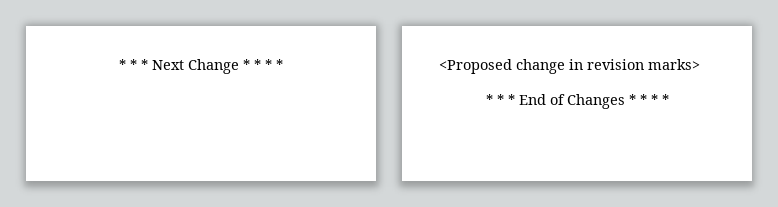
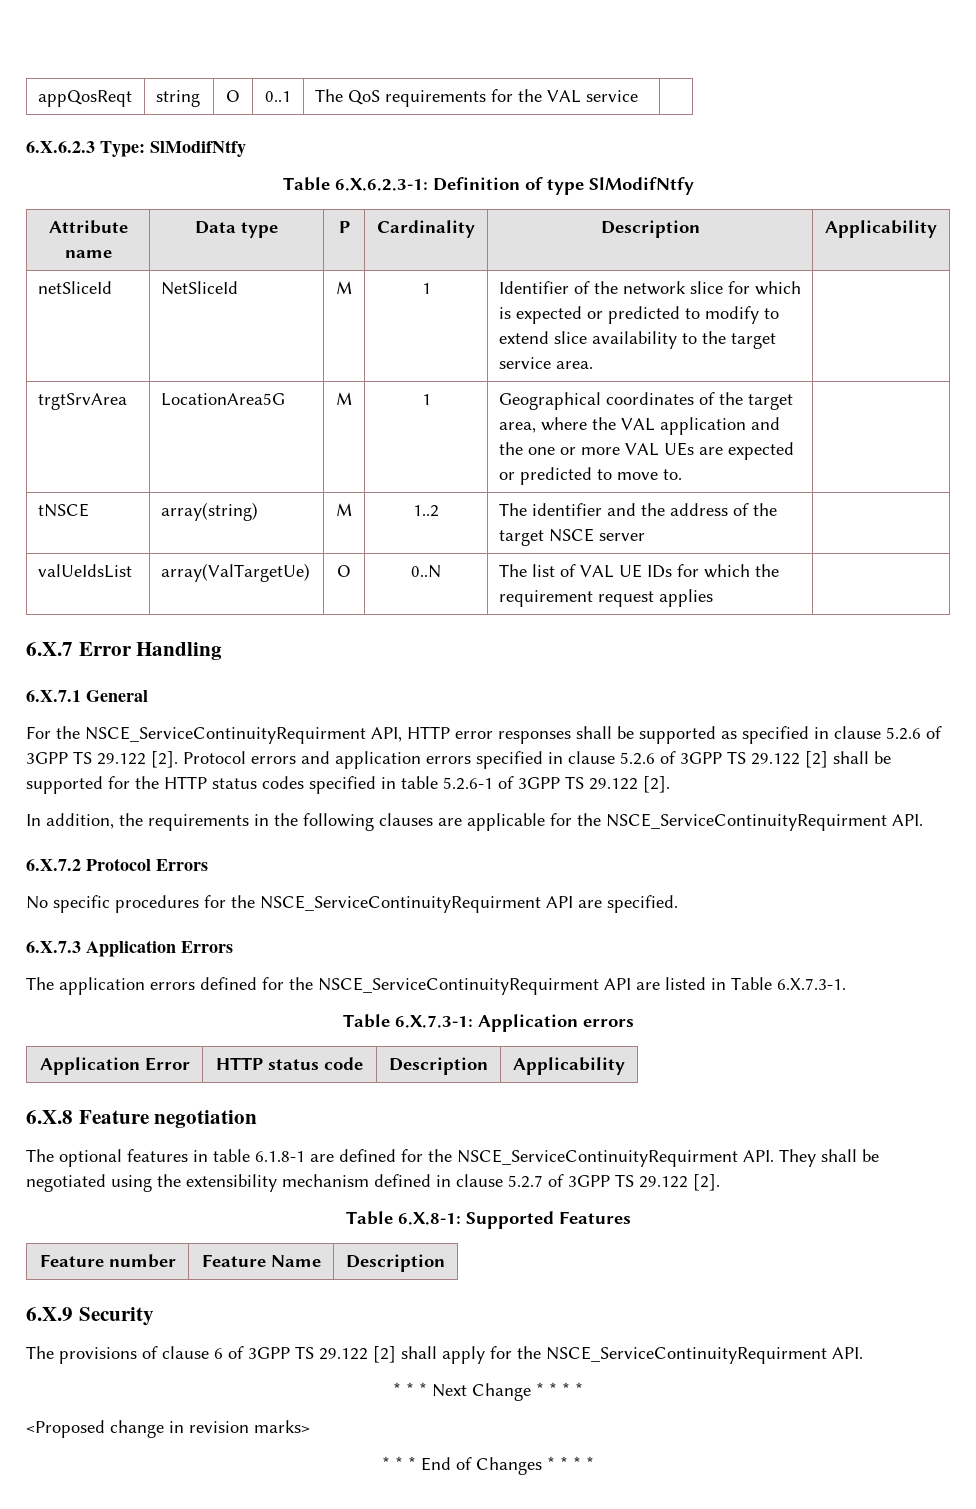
(119, 64) none -> [37,90,132,107] [155,90,200,107] [226,90,240,102] [265,91,291,102] [314,89,638,107] [26,140,246,157] [282,177,694,195] [48,220,128,234] [64,250,112,258] [195,221,278,238] [338,221,350,233] [377,220,475,238] [600,220,700,238] [825,220,937,238] [37,281,112,294] [160,281,238,295] [336,281,352,294] [421,283,431,294] [498,281,801,295] [498,306,779,324] [498,331,776,349] [498,357,593,369] [37,393,127,410] [160,393,285,406] [336,392,352,405] [421,394,431,405] [498,392,793,410] [498,417,780,435] [498,442,794,460] [498,467,682,485] [37,503,89,517] [160,502,258,521] [336,503,352,516] [413,505,439,517] [498,503,777,516] [498,528,645,546] [37,564,132,578] [160,563,310,582] [337,565,351,577] [411,565,441,578] [498,564,779,578] [498,589,713,607] [26,642,223,660] [26,690,148,702] [26,726,942,744] [26,751,891,769] [26,776,670,794] [26,813,923,831] [26,858,208,871] [26,895,678,913] [26,940,233,957] [26,977,846,995] [342,1014,634,1032] [39,1057,190,1075] [216,1057,363,1070] [389,1057,488,1075] [513,1057,625,1075] [26,1110,258,1128] [26,1149,879,1167] [26,1174,720,1192] [345,1211,631,1229] [39,1254,176,1268] [201,1254,321,1267] [346,1254,445,1272] [26,1307,154,1326] [26,1346,863,1364] appQosReqt | string | O | 0..1 | The QoS requirements for the VAL service | // 6.X.6.2.3 Type: SlModifNtfy // Table 6.X.6.2.3-1: Definition of type SlModifNtfy // Attribute name | Data type | P | Cardinality | Description | Applicability // netSliceId | NetSliceId | M | 1 | Identifier of the network slice for which is expected or predicted to modify to extend slice availability to the target service area. | // trgtSrvArea | LocationArea5G | M | 1 | Geographical coordinates of the target area, where the VAL application and the one or more VAL UEs are expected or predicted to move to. | // tNSCE | array(string) | M | 1..2 | The identifier and the address of the target NSCE server | // valUeIdsList | array(ValTargetUe) | O | 0..N | The list of VAL UE IDs for which the requirement request applies | // 6.X.7 Error Handling // 6.X.7.1 General // For the NSCE_ServiceContinuityRequirment API, HTTP error responses shall be supported as specified in clause 5.2.6 of 3GPP TS 29.122 [2]. Protocol errors and application errors specified in clause 5.2.6 of 3GPP TS 29.122 [2] shall be supported for the HTTP status codes specified in table 5.2.6-1 of 3GPP TS 29.122 [2]. // In addition, the requirements in the following clauses are applicable for the NSCE_ServiceContinuityRequirment API. // 6.X.7.2 Protocol Errors // No specific procedures for the NSCE_ServiceContinuityRequirment API are specified. // 6.X.7.3 Application Errors // The application errors defined for the NSCE_ServiceContinuityRequirment API are listed in Table 6.X.7.3-1. // Table 6.X.7.3-1: Application errors // Application Error | HTTP status code | Description | Applicability // 6.X.8 Feature negotiation // The optional features in table 6.1.8-1 are defined for the NSCE_ServiceContinuityRequirment API. They shall be negotiated using the extensibility mechanism defined in clause 5.2.7 of 3GPP TS 29.122 [2]. // Table 6.X.8-1: Supported Features // Feature number | Feature Name | Description // 6.X.9 Security // The provisions of clause 6 of 3GPP TS 29.122 [2] shall apply for the NSCE_ServiceContinuityRequirment API. //

